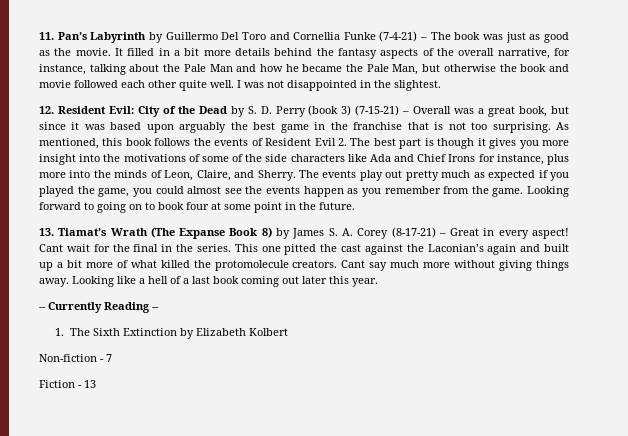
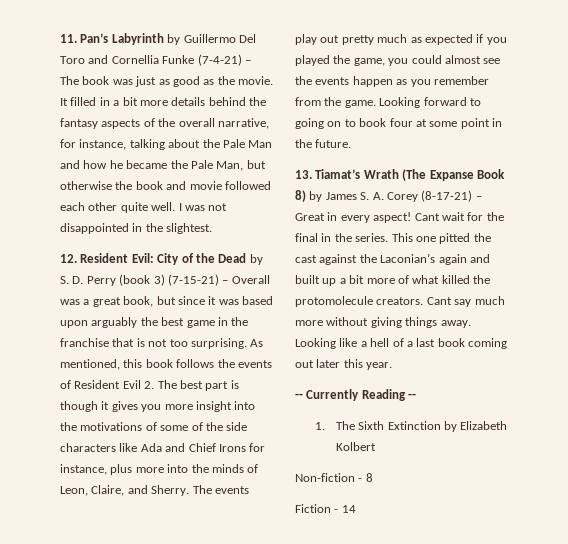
[106,354,112,362] 7 -> [365,473,373,482] 8
[84,380,96,388] 13 -> [341,505,356,513] 14

